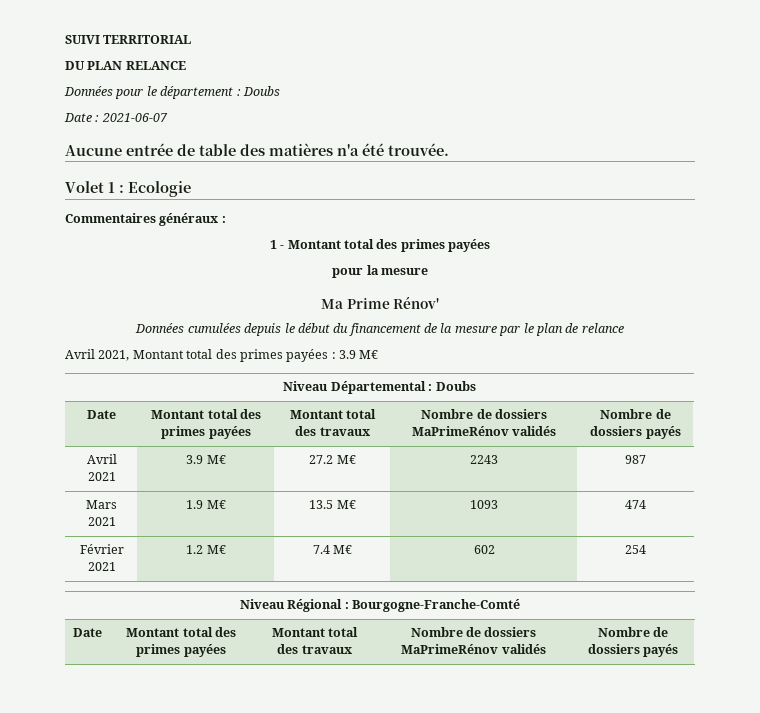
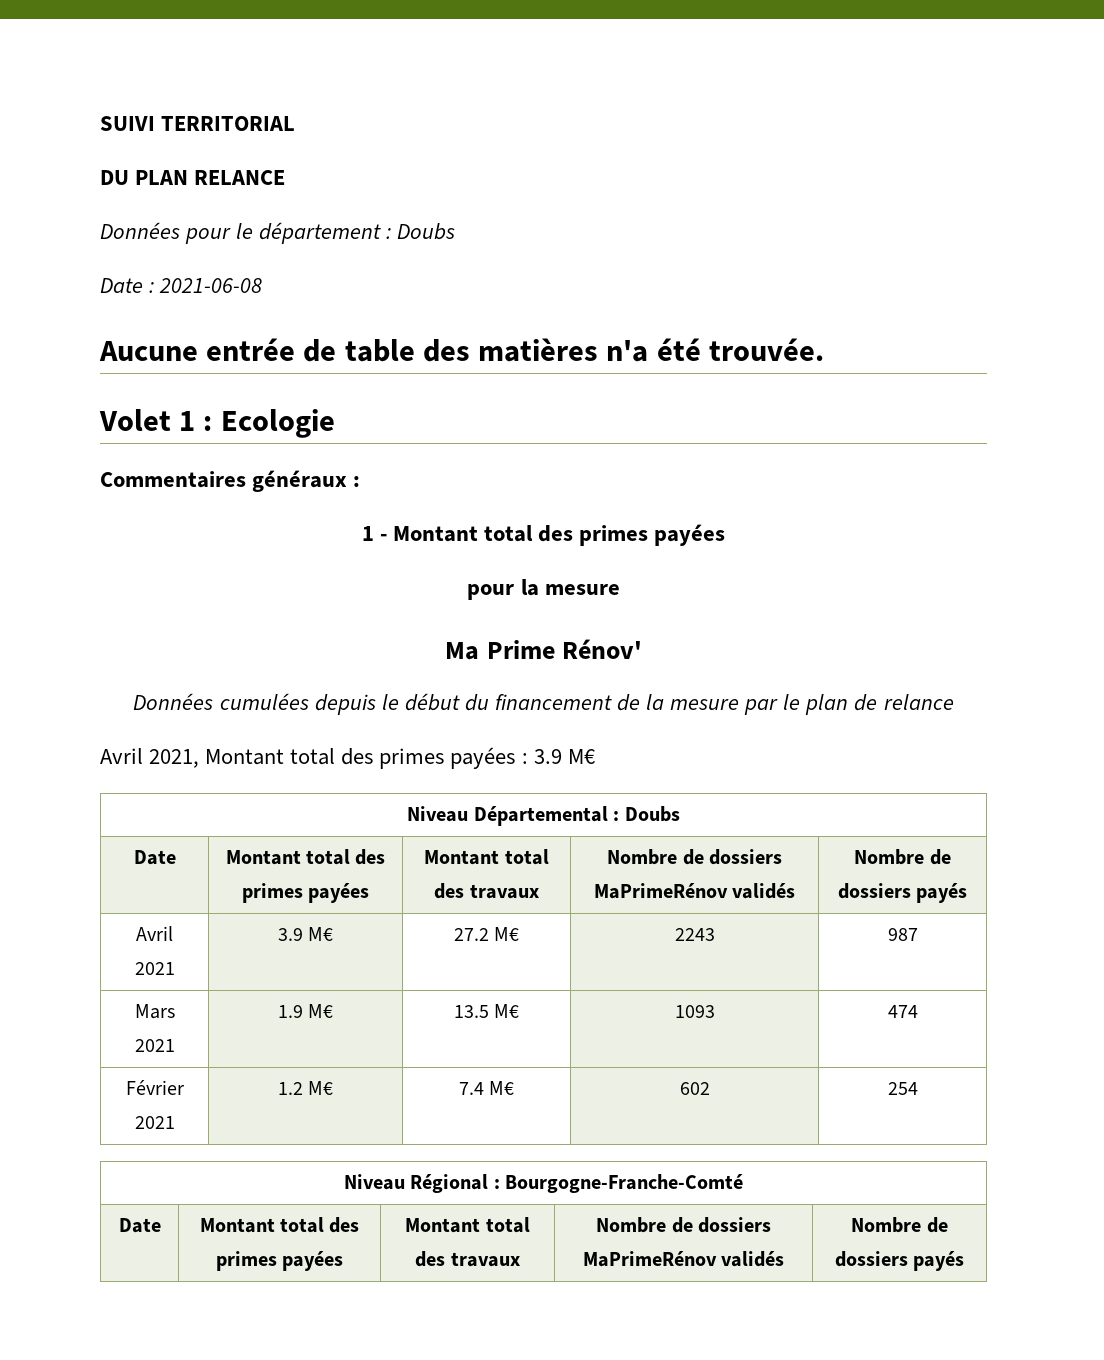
[101,113,168,122] 2021-06-07 -> [159,278,263,293] 2021-06-08

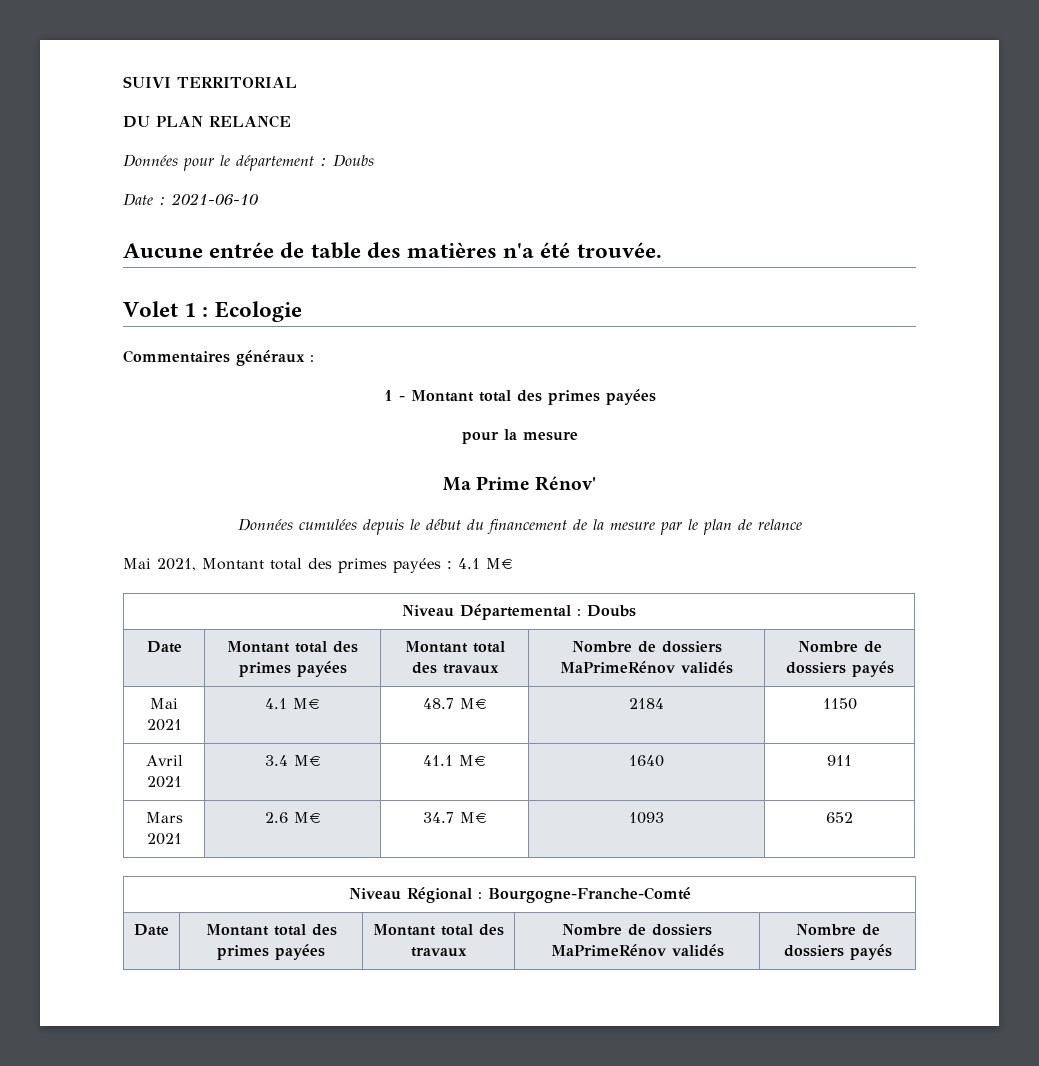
[159,278,263,293] 2021-06-08 -> [171,193,258,205] 2021-06-10
[100,748,143,764] Avril -> [123,558,151,569] Mai
[533,749,562,764] 3.9 -> [458,558,480,569] 4.1
(968, 893) none -> [150,698,178,709] [146,719,182,731] [265,698,320,709] [422,698,487,709] [629,698,664,709] [822,698,857,710] // Mai 2021 | 4.1 M€ | 48.7 M€ | 2184 | 1150
[277,927,334,941] [453,927,520,941] [674,928,715,941] [887,928,918,941] 3.9 M€ | 27.2 M€ | 2243 | 987 -> [264,755,321,766] [423,755,486,766] [629,755,664,767] [827,755,853,766] 3.4 M€ | 41.1 M€ | 1640 | 911
[277,1004,334,1018] [453,1005,489,1018] 1.9 M€ | 13.5 -> [264,812,321,823] [422,812,454,823] 2.6 M€ | 34.7
[887,1005,918,1018] [125,1080,184,1095] [134,1116,175,1129] [277,1081,334,1095] [458,1081,515,1095] [679,1082,710,1095] [887,1082,918,1095] 474 // Février 2021 | 1.2 M€ | 7.4 M€ | 602 | 254 -> [826,812,854,823] 652

